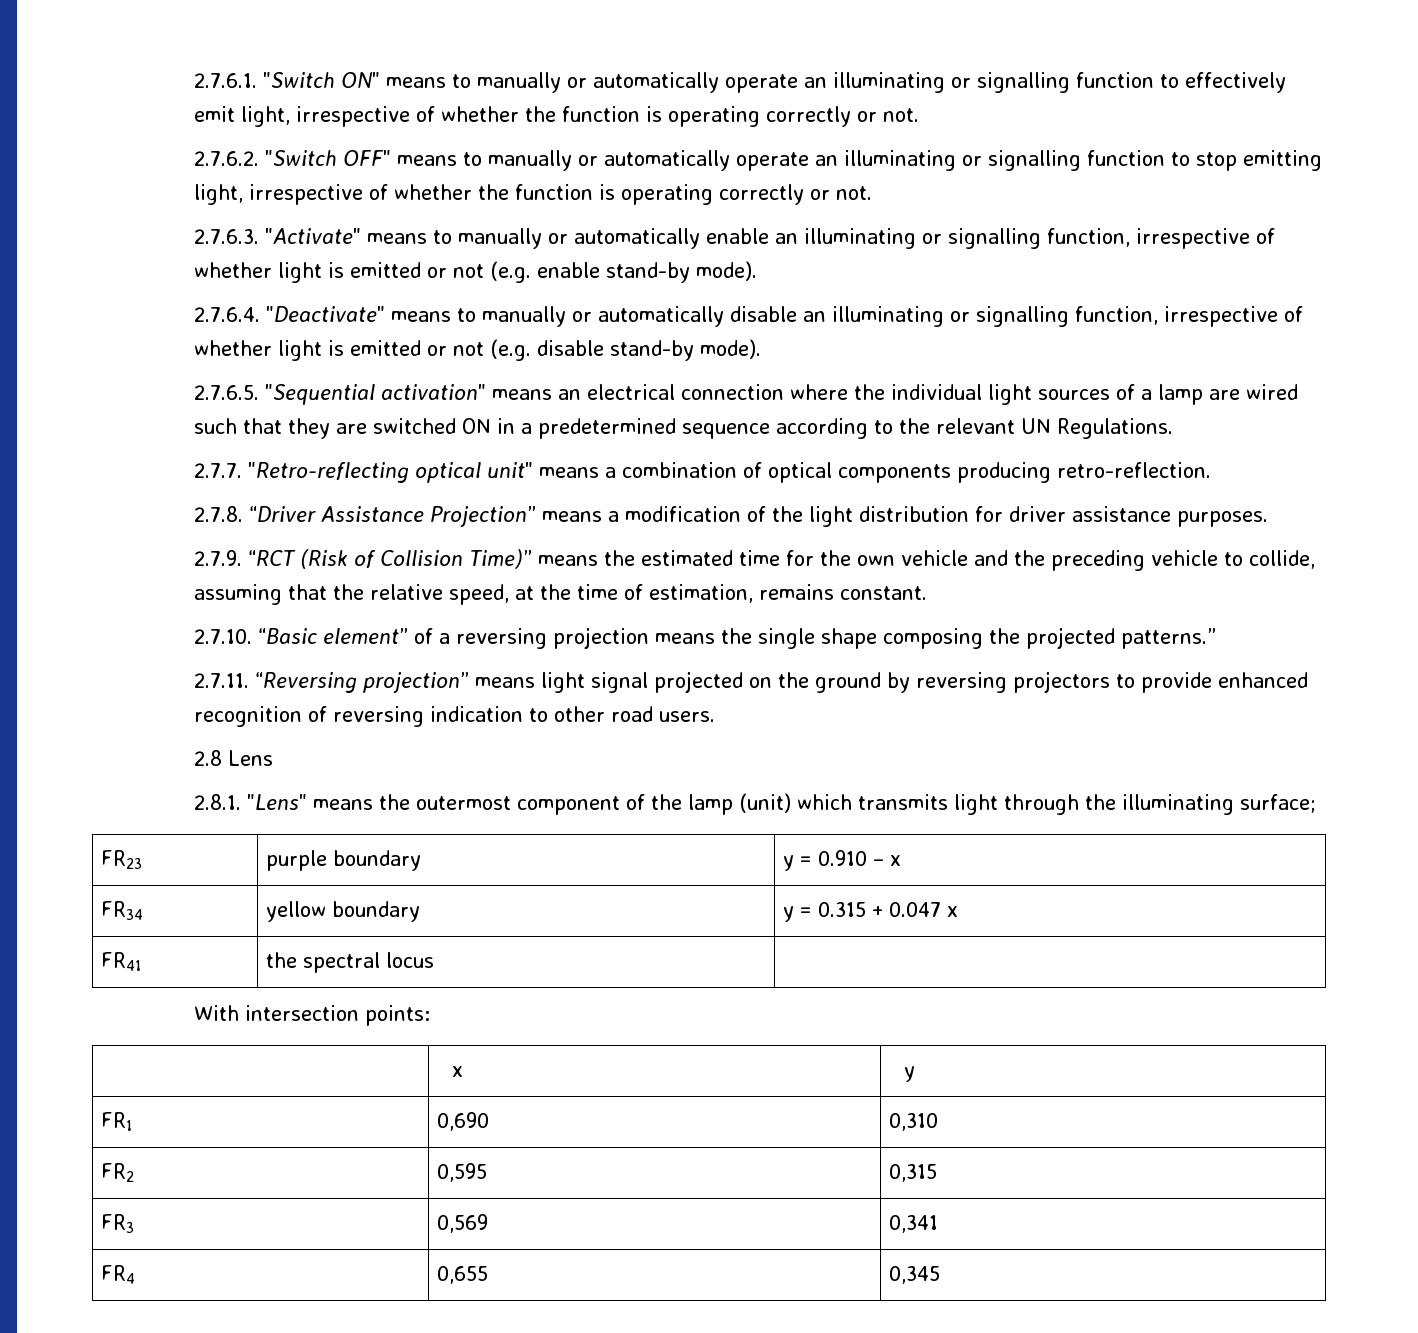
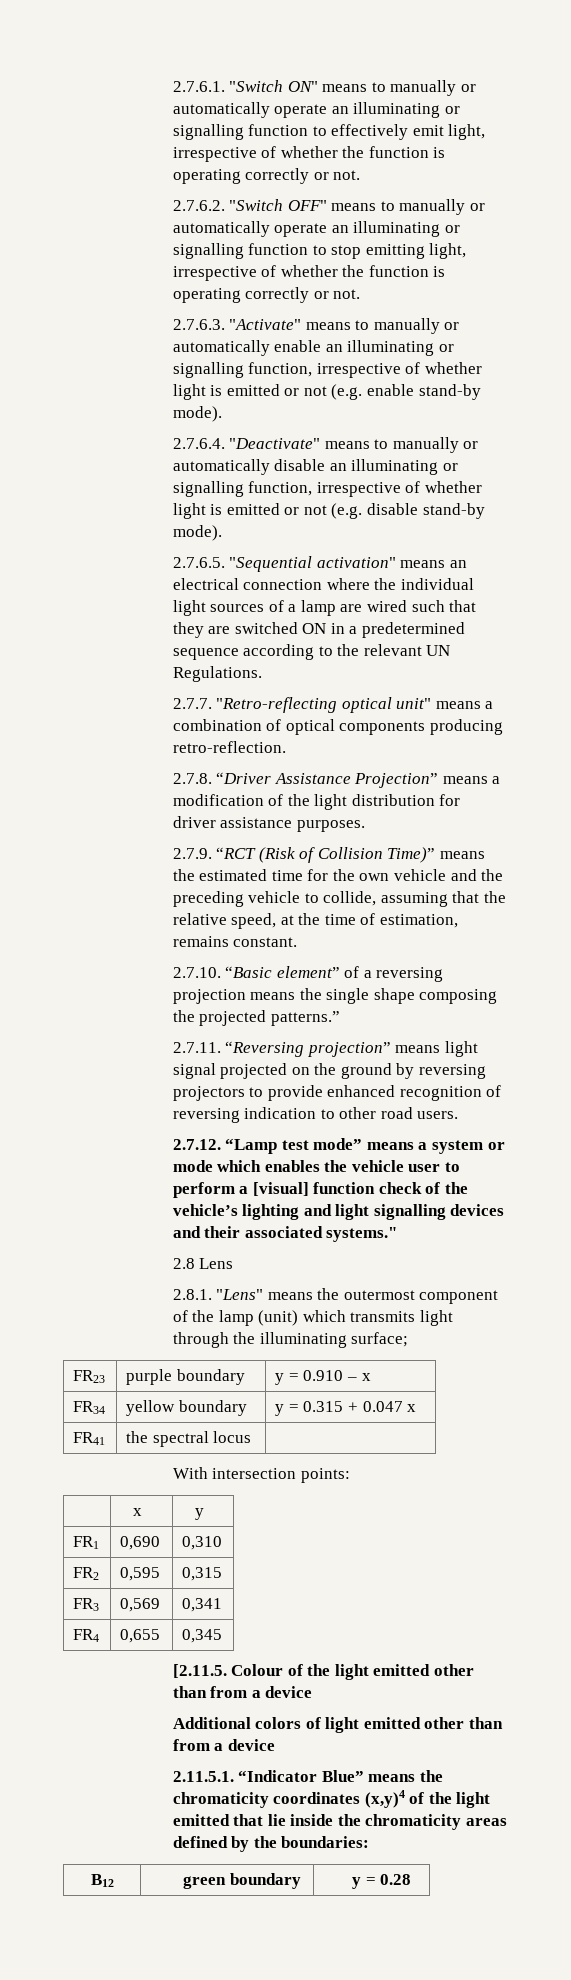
(715, 716) none -> [172,1138,505,1154] [172,1160,461,1172] [172,1182,469,1198] [172,1204,505,1220] [172,1226,398,1242] // 2.7.12. “Lamp test mode” means a system or mode which enables the vehicle user to perform a [visual] function check of the vehicle’s lighting and light signalling devices and their associated systems."
(940, 1275) none -> [172,1664,475,1680] [172,1686,313,1698] [172,1717,504,1733] [172,1739,275,1751] [172,1770,443,1782] [172,1790,491,1808] [172,1814,508,1830] [172,1836,370,1852] [90,1874,114,1887] [183,1873,301,1889] [352,1874,412,1889] // [2.11.5. Colour of the light emitted other than from a device // Additional colors of light emitted other than from a device // 2.11.5.1. “Indicator Blue” means the chromaticity coordinates (x,y)4 of the light emitted that lie inside the chromaticity areas defined by the boundaries: // B12 | green boundary | y = 0.28

